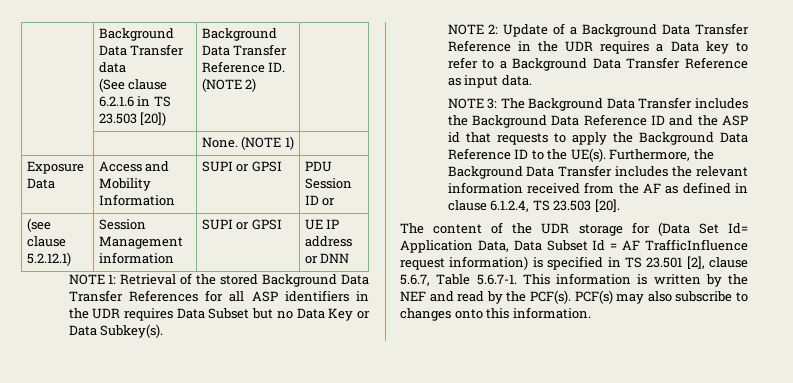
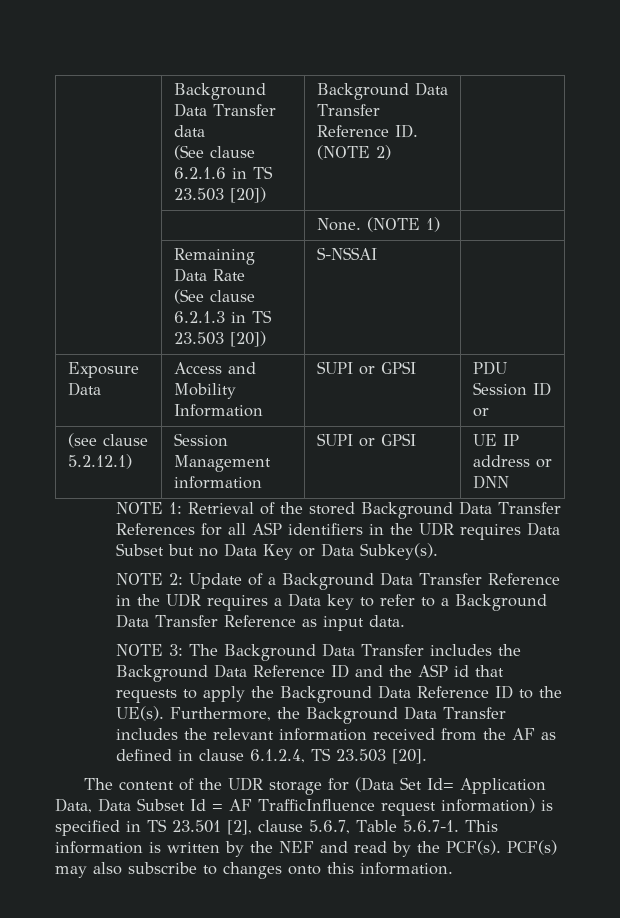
(294, 143) none -> [173,248,255,265] [173,268,245,282] [173,289,255,304] [173,310,272,323] [173,331,266,347] [316,247,377,260] // | Remaining Data Rate // (See clause 6.2.1.3 in TS 23.503 [20]) | S-NSSAI |

